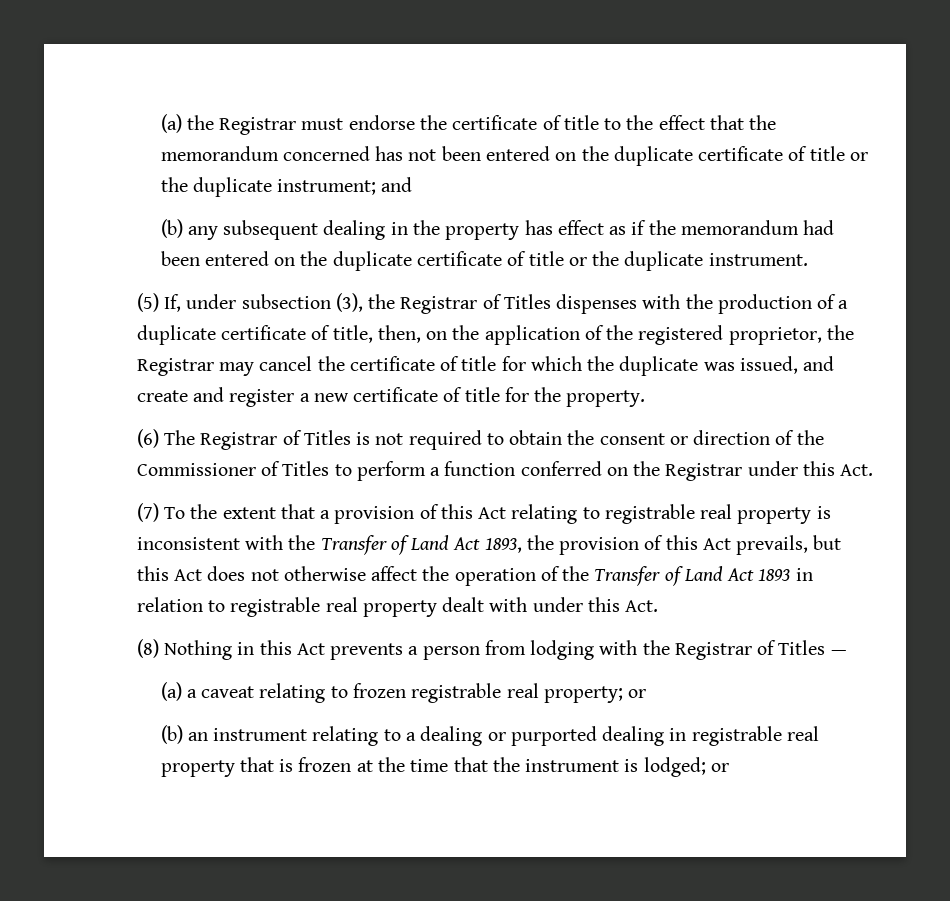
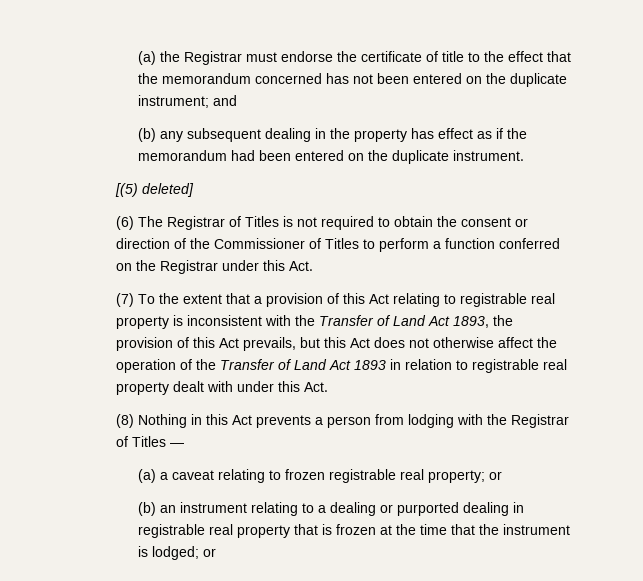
[698,146,868,161] [160,177,272,197] certificate of title or the duplicate -> (567, 80) none
[416,251,808,271] [136,293,849,314] [136,325,854,345] [136,356,835,376] [136,387,646,407] certificate of title or the duplicate instrument. // (5) If, under subsection (3), the Registrar of Titles dispenses with the production of a duplicate certificate of title, then, on the application of the registered proprietor, the Registrar may cancel the certificate of title for which the duplicate was issued, and create and register a new certificate of title for the property. -> [452,150,524,161] [114,183,194,197] instrument. // [(5) deleted]

